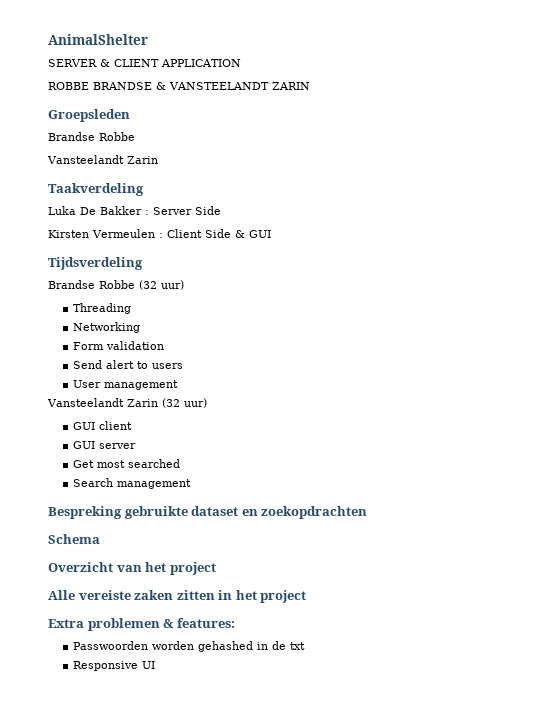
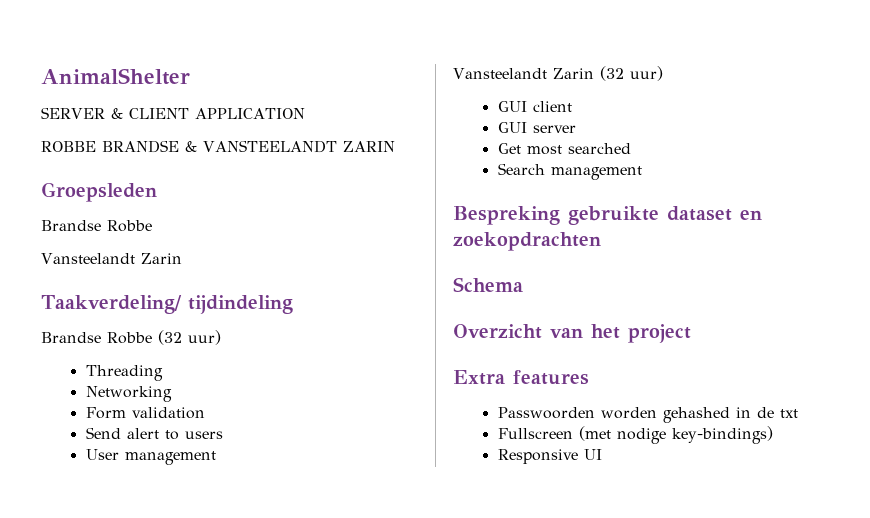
[48,183,144,196] [48,206,221,215] [48,229,271,238] [48,257,143,270] Taakverdeling // Luka De Bakker : Server Side // Kirsten Vermeulen : Client Side & GUI // Tijdsverdeling -> [41,295,293,314] Taakverdeling/ tijdindeling
[48,590,307,603] [48,618,235,631] Alle vereiste zaken zitten in het project // Extra problemen & features: -> [453,370,589,385] Extra features
(306, 646) none -> [497,426,773,444] // Fullscreen (met nodige key-bindings)

